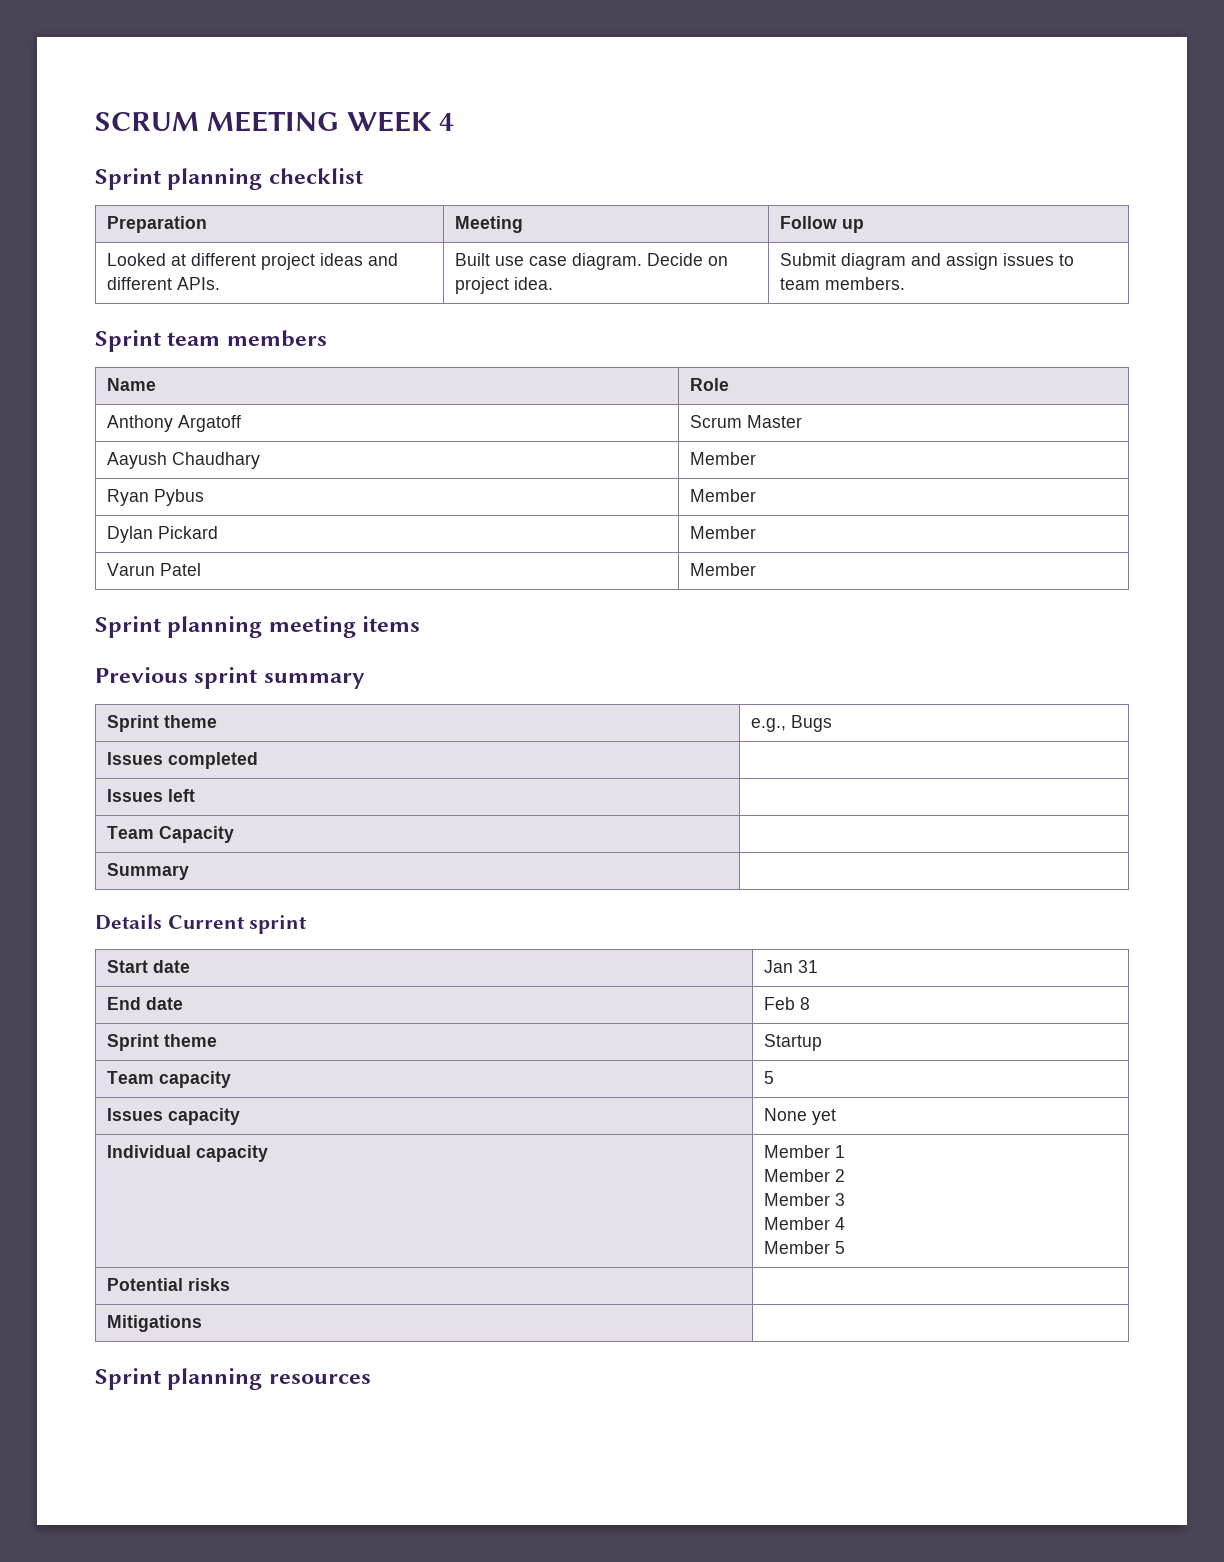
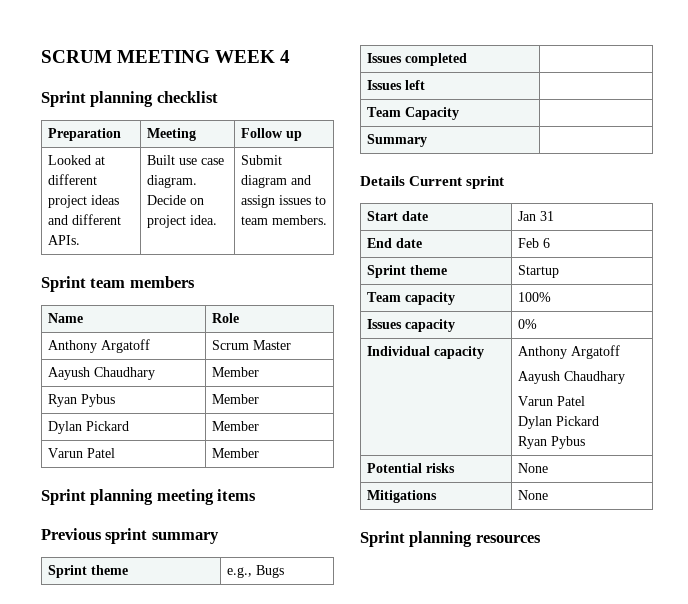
[799,997,810,1010] 8 -> [542,238,550,248] 6
[763,1071,774,1084] 5 -> [517,292,551,302] 100%
[763,1108,836,1125] None yet -> [517,319,537,329] 0%
[763,1145,845,1158] [763,1169,845,1182] [763,1193,845,1206] [763,1217,845,1230] [763,1241,845,1254] Member 1 // Member 2 // Member 3 // Member 4 // Member 5 -> [517,345,620,359] [517,371,625,384] [517,396,585,406] [517,416,599,429] [517,436,585,449] Anthony Argatoff // Aayush Chaudhary // Varun Patel // Dylan Pickard // Ryan Pybus
(230, 1284) | -> [517,463,548,473] | None
(202, 1323) | -> [517,490,548,500] | None

